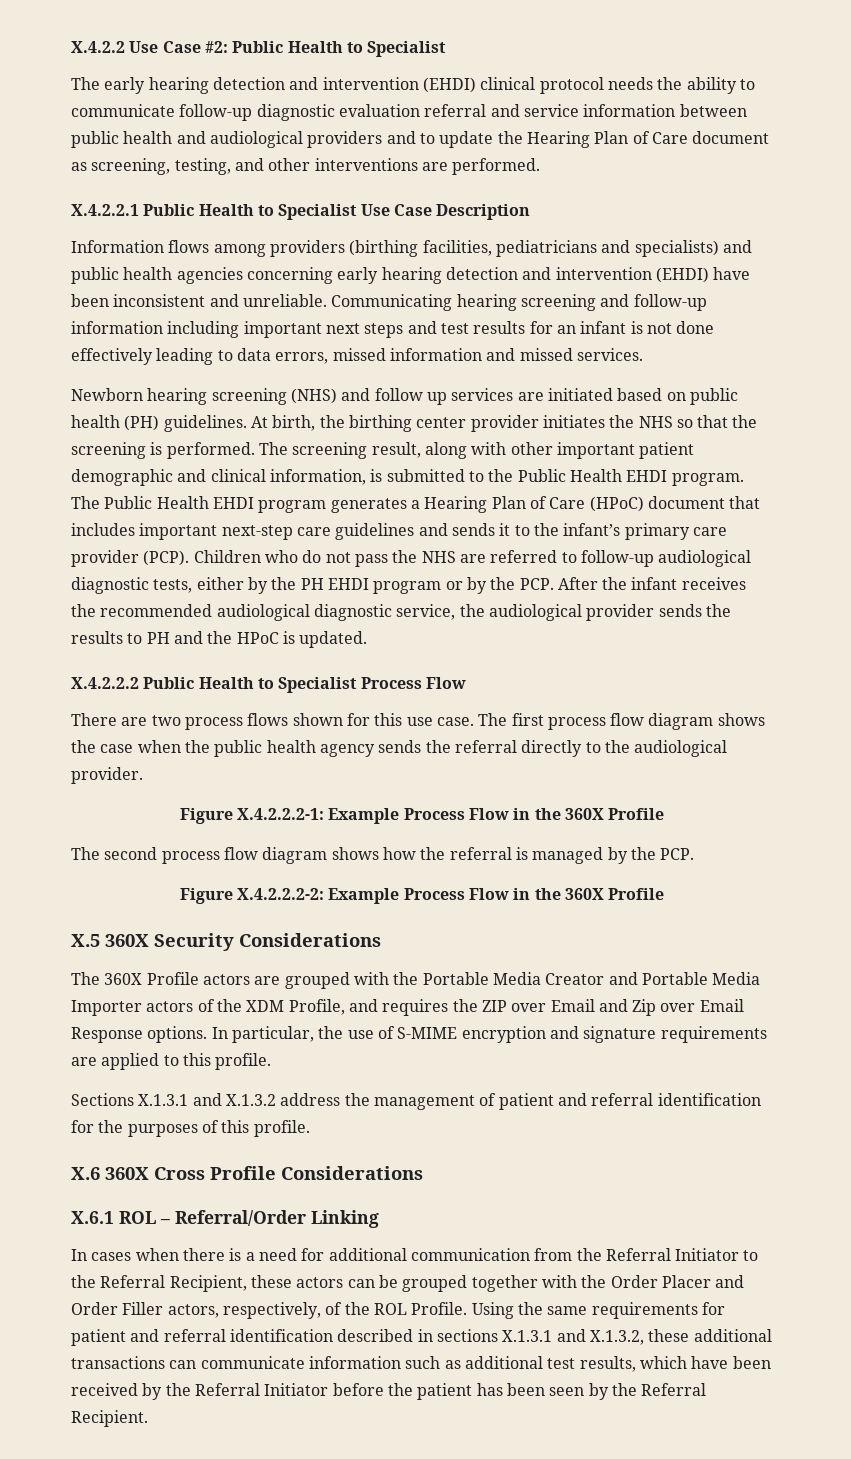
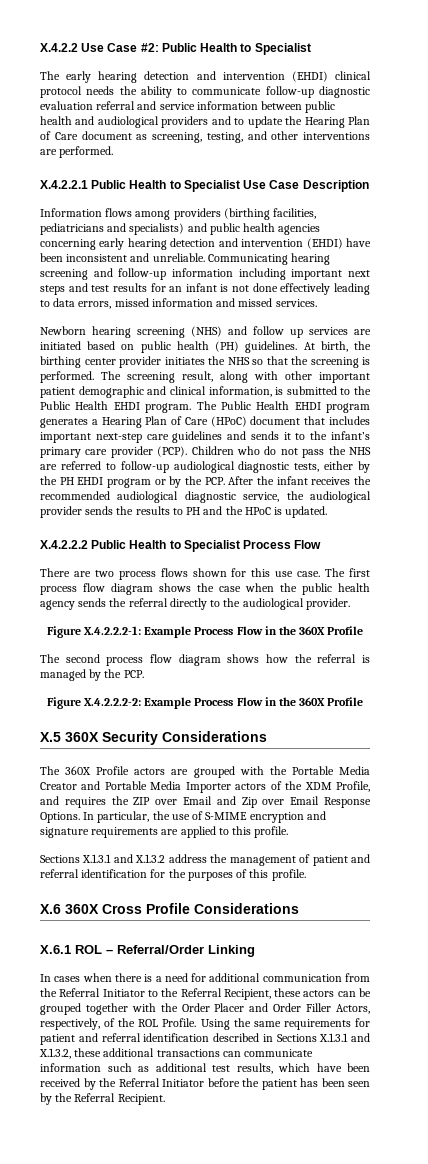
[147,1026,208,1043] options. -> [40,812,80,823] Options.
[167,1304,219,1318] actors, -> [336,1004,370,1014] Actors,
[436,1329,498,1342] sections -> [276,1034,317,1042] Sections

